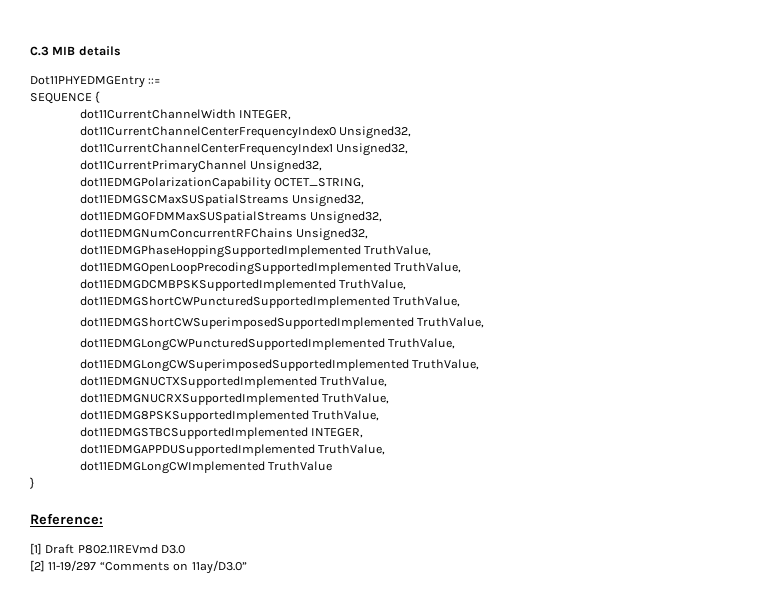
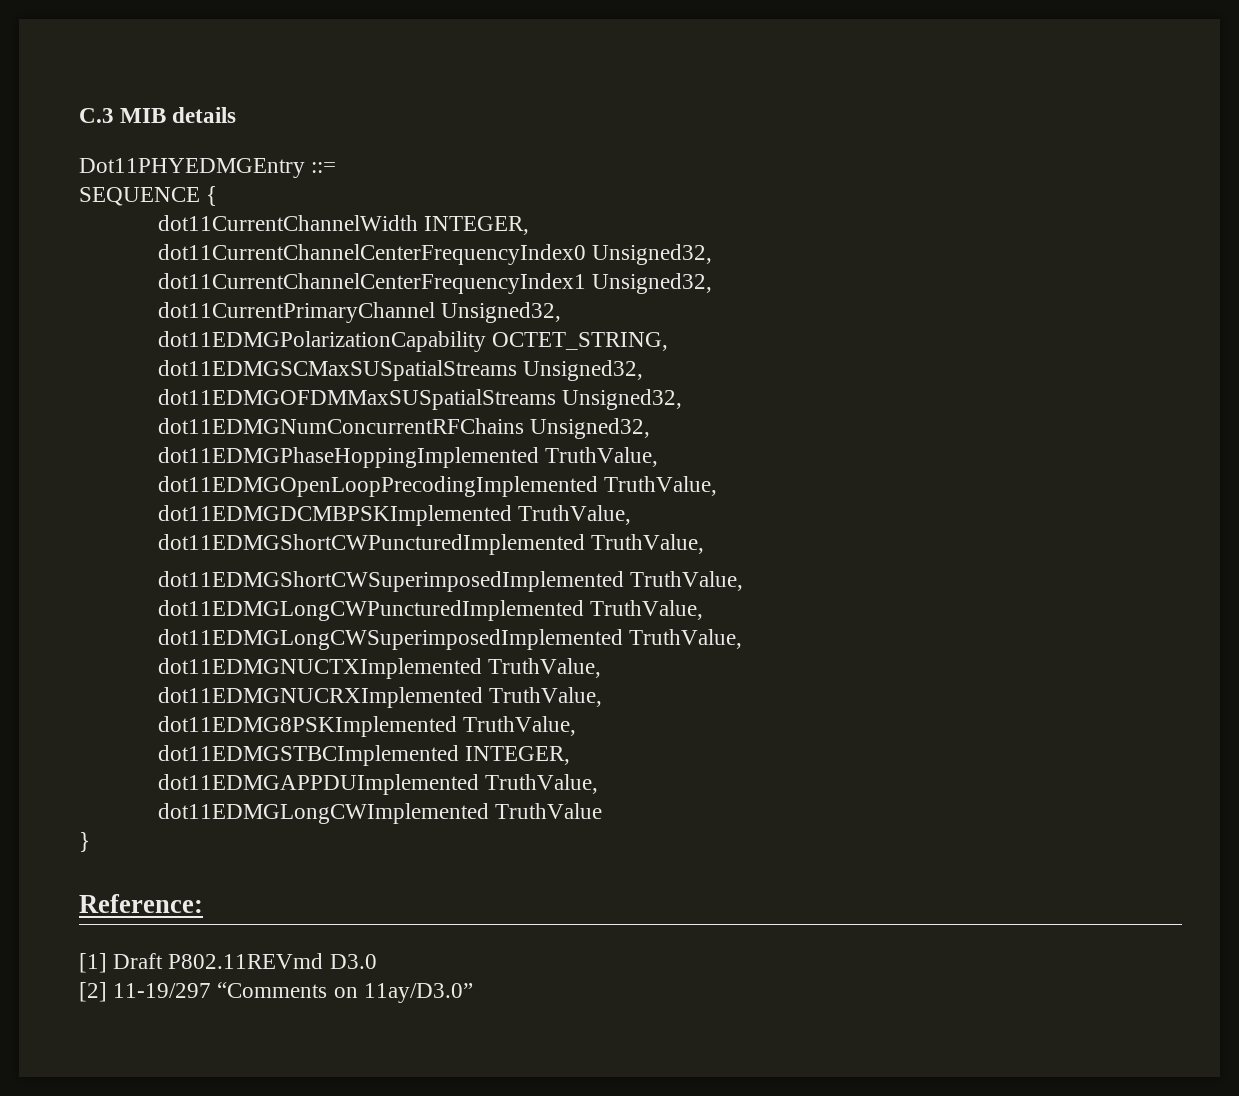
[80,245,432,258] [80,262,462,275] [80,279,407,291] [80,296,461,308] [80,317,485,329] [80,338,456,351] [80,359,480,372] [80,376,388,388] [80,393,390,405] [80,410,380,422] [80,427,364,439] [80,444,316,456] dot11EDMGPhaseHoppingSupportedImplemented TruthValue, // dot11EDMGOpenLoopPrecodingSupportedImplemented TruthValue, // dot11EDMGDCMBPSKSupportedImplemented TruthValue, // dot11EDMGShortCWPuncturedSupportedImplemented TruthValue, // dot11EDMGShortCWSuperimposedSupportedImplemented TruthValue, // dot11EDMGLongCWPuncturedSupportedImplemented TruthValue, // dot11EDMGLongCWSuperimposedSupportedImplemented TruthValue, // dot11EDMGNUCTXSupportedImplemented TruthValue, // dot11EDMGNUCRXSupportedImplemented TruthValue, // dot11EDMG8PSKSupportedImplemented TruthValue, // dot11EDMGSTBCSupportedImplemented INTEGER, // dot11EDMGAPPDUSupportedImplemented -> [158,447,659,468] [158,476,718,497] [158,505,632,526] [158,534,705,555] [158,571,744,592] [158,600,704,621] [158,629,743,650] [158,658,602,679] [158,687,603,708] [158,716,577,737] [158,745,571,766] [158,774,480,795] dot11EDMGPhaseHoppingImplemented TruthValue, // dot11EDMGOpenLoopPrecodingImplemented TruthValue, // dot11EDMGDCMBPSKImplemented TruthValue, // dot11EDMGShortCWPuncturedImplemented TruthValue, // dot11EDMGShortCWSuperimposedImplemented TruthValue, // dot11EDMGLongCWPuncturedImplemented TruthValue, // dot11EDMGLongCWSuperimposedImplemented TruthValue, // dot11EDMGNUCTXImplemented TruthValue, // dot11EDMGNUCRXImplemented TruthValue, // dot11EDMG8PSKImplemented TruthValue, // dot11EDMGSTBCImplemented INTEGER, // dot11EDMGAPPDUImplemented

